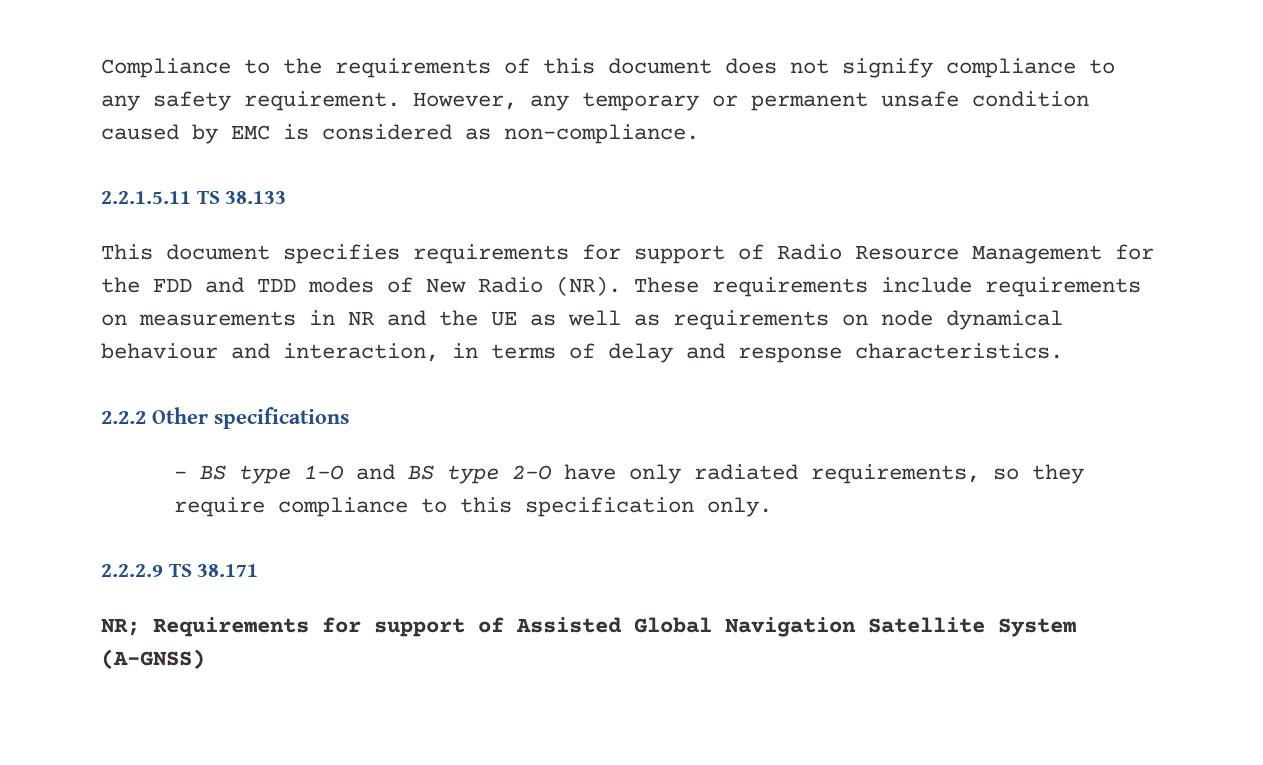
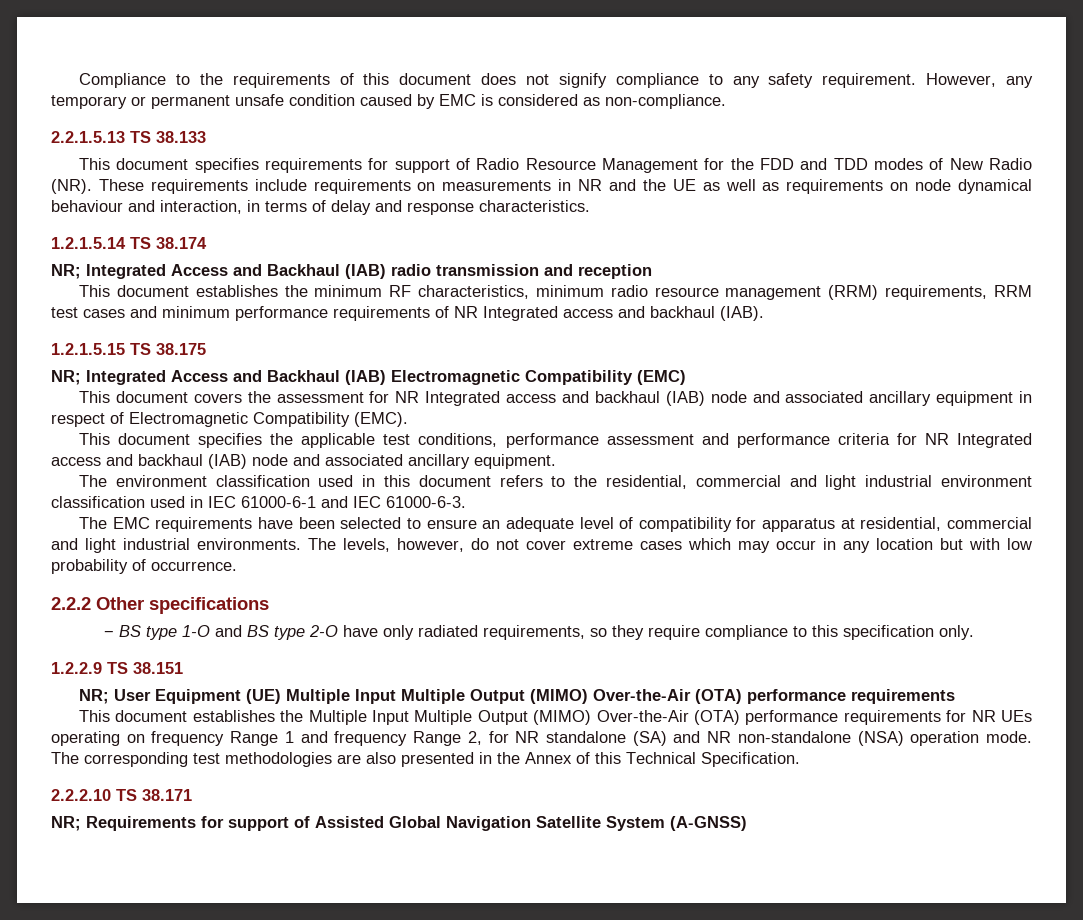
[101,191,191,204] 2.2.1.5.11 -> [51,131,125,143] 2.2.1.5.13
(1063, 351) none -> [51,237,207,249] [51,264,652,279] [79,285,1032,300] [51,306,764,321] [51,343,206,355] [51,370,686,385] [79,391,1032,406] [51,412,408,427] [79,433,1032,448] [51,454,556,469] [79,475,1032,490] [51,496,466,508] [79,517,1032,532] [51,538,1032,553] [51,559,237,574] // 1.2.1.5.14 TS 38.174 // NR; Integrated Access and Backhaul (IAB) radio transmission and reception // This document establishes the minimum RF characteristics, minimum radio resource management (RRM) requirements, RRM test cases and minimum performance requirements of NR Integrated access and backhaul (IAB). // 1.2.1.5.15 TS 38.175 // NR; Integrated Access and Backhaul (IAB) Electromagnetic Compatibility (EMC) // This document covers the assessment for NR Integrated access and backhaul (IAB) node and associated ancillary equipment in respect of Electromagnetic Compatibility (EMC). // This document specifies the applicable test conditions, performance assessment and performance criteria for NR Integrated access and backhaul (IAB) node and associated ancillary equipment. // The environment classification used in this document refers to the residential, commercial and light industrial environment classification used in IEC 61000-6-1 and IEC 61000-6-3. // The EMC requirements have been selected to ensure an adequate level of compatibility for apparatus at residential, commercial and light industrial environments. The levels, however, do not cover extreme cases which may occur in any location but with low probability of occurrence.
[101,564,163,577] 2.2.2.9 -> [51,662,183,674] [79,689,956,704] [79,710,1032,725] [51,731,1032,746] [51,752,800,767] [51,789,111,801] 1.2.2.9 TS 38.151 // NR; User Equipment (UE) Multiple Input Multiple Output (MIMO) Over-the-Air (OTA) performance requirements // This document establishes the Multiple Input Multiple Output (MIMO) Over-the-Air (OTA) performance requirements for NR UEs operating on frequency Range 1 and frequency Range 2, for NR standalone (SA) and NR non-standalone (NSA) operation mode. The corresponding test methodologies are also presented in the Annex of this Technical Specification. // 2.2.2.10

